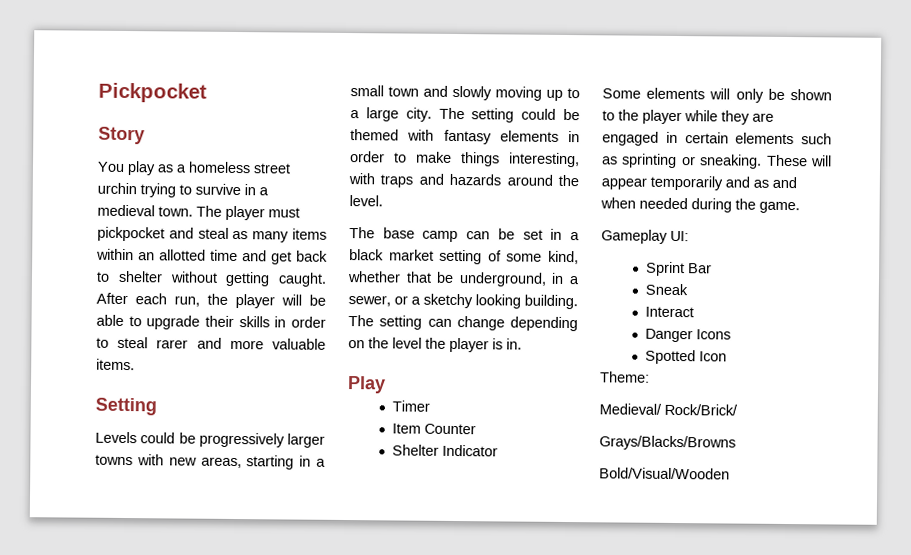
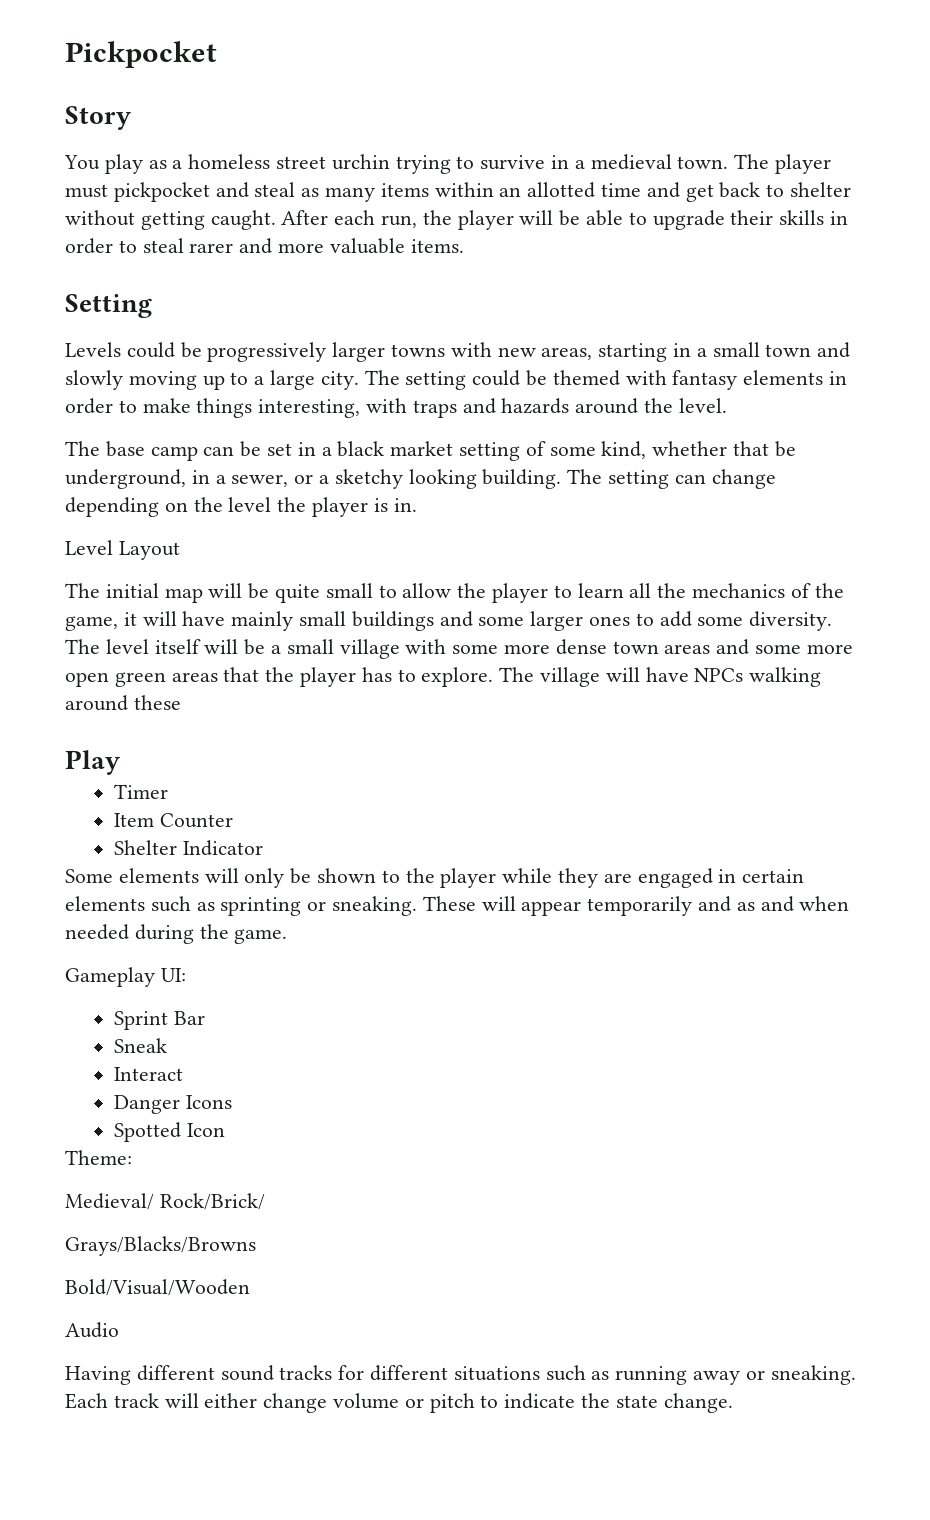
(522, 344) none -> [65,540,180,560] [65,583,844,603] [65,611,833,631] [65,639,853,659] [65,667,822,687] [65,695,181,711] // Level Layout // The initial map will be quite small to allow the player to learn all the mechanics of the game, it will have mainly small buildings and some larger ones to add some diversity. The level itself will be a small village with some more dense town areas and some more open green areas that the player has to explore. The village will have NPCs walking around these
(730, 473) none -> [65,1322,119,1338] [65,1365,856,1385] [65,1393,733,1413] // Audio // Having different sound tracks for different situations such as running away or sneaking. Each track will either change volume or pitch to indicate the state change.

